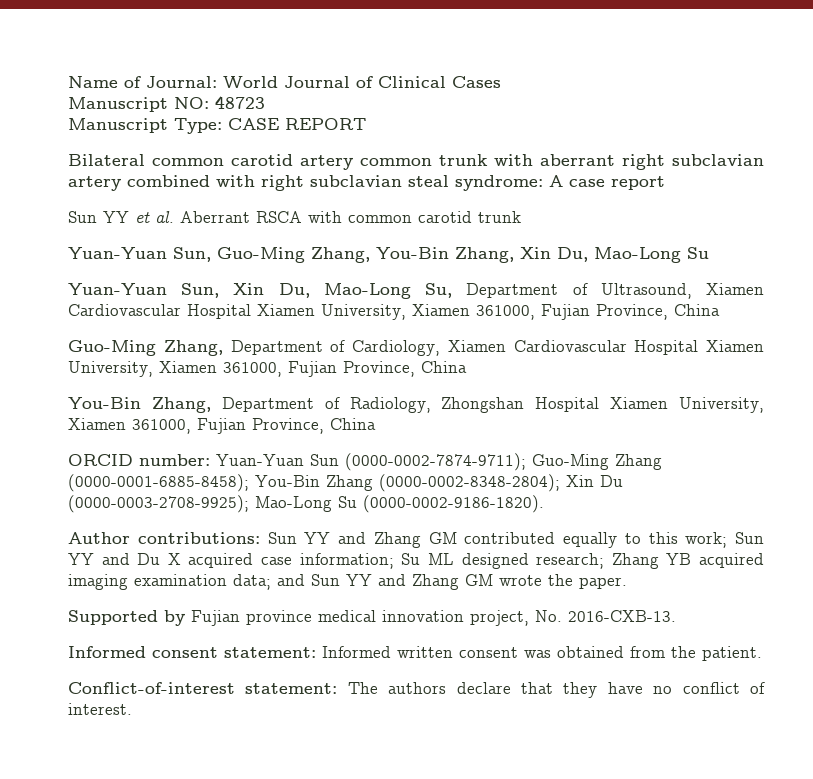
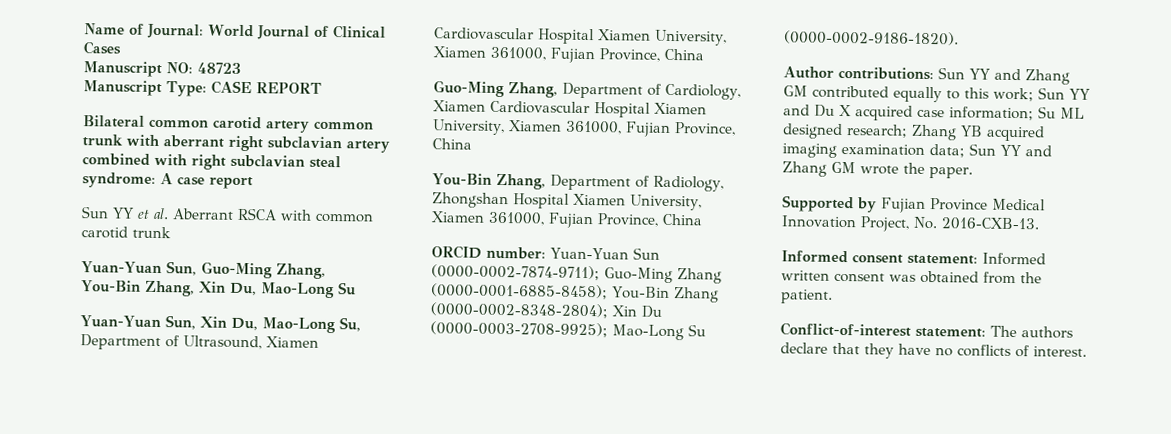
[277,574,305,586] and -> (965, 151) none
[246,610,529,626] province medical innovation project, -> [930,198,1046,211] [781,215,910,232] Province Medical Innovation Project,
[682,682,740,694] conflict -> [957,344,1011,357] conflicts

